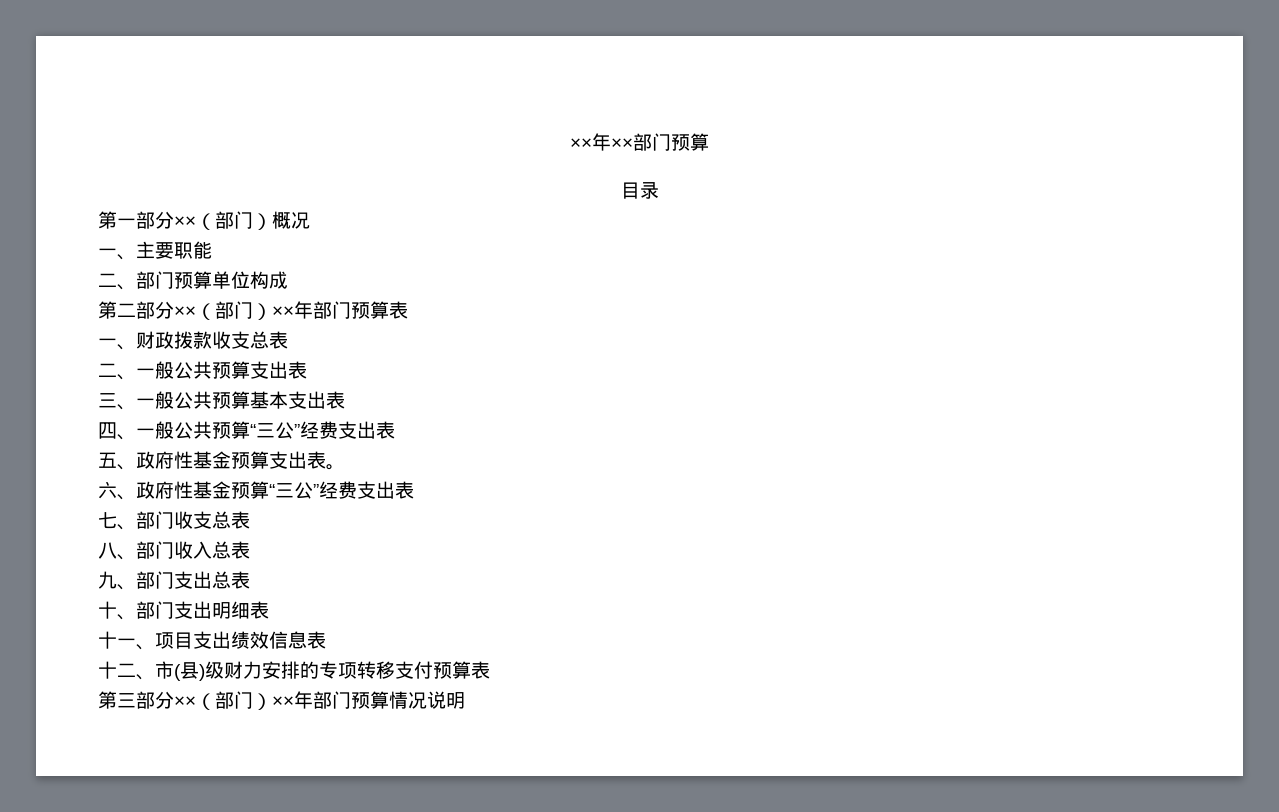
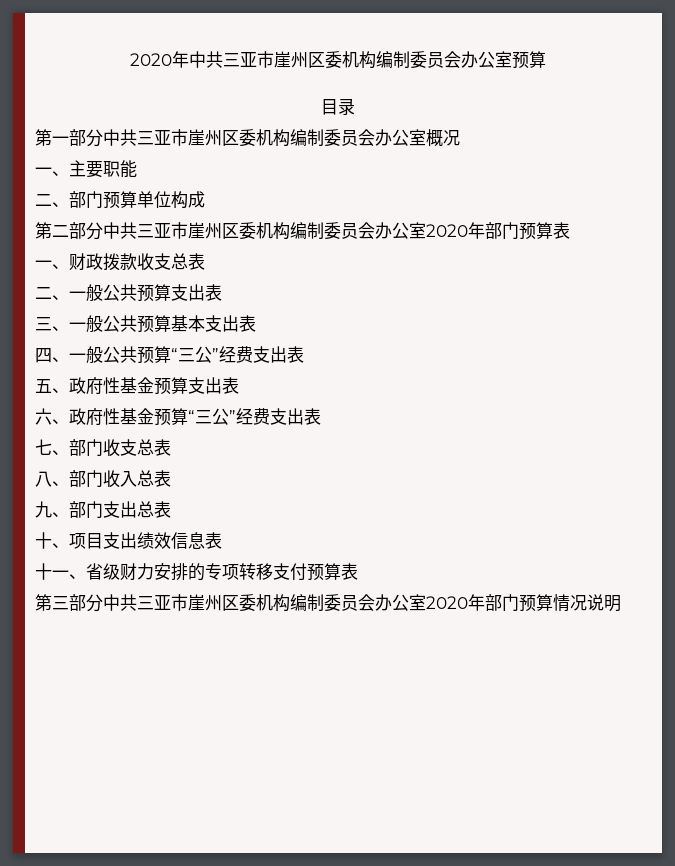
[570,133,709,151] [620,182,659,199] [98,211,272,230] ××年××部门预算 // 目录 // 第一部分××（部门） -> [129,51,546,69] [320,98,355,115] [35,129,426,147] 2020年中共三亚市崖州区委机构编制委员会办公室预算 // 目录 // 第一部分中共三亚市崖州区委机构编制委员会办公室
[174,301,294,320] ××（部门）×× -> [103,222,468,240] 中共三亚市崖州区委机构编制委员会办公室2020
[326,464,345,470] 。 -> (239, 385) none
[136,601,269,619] [98,631,155,650] 部门支出明细表 // 十一、 -> (69, 545) none
[117,661,205,681] 二、市(县) -> [52,563,103,580] 一、省
[174,691,294,710] ××（部门）×× -> [103,594,468,612] 中共三亚市崖州区委机构编制委员会办公室2020

